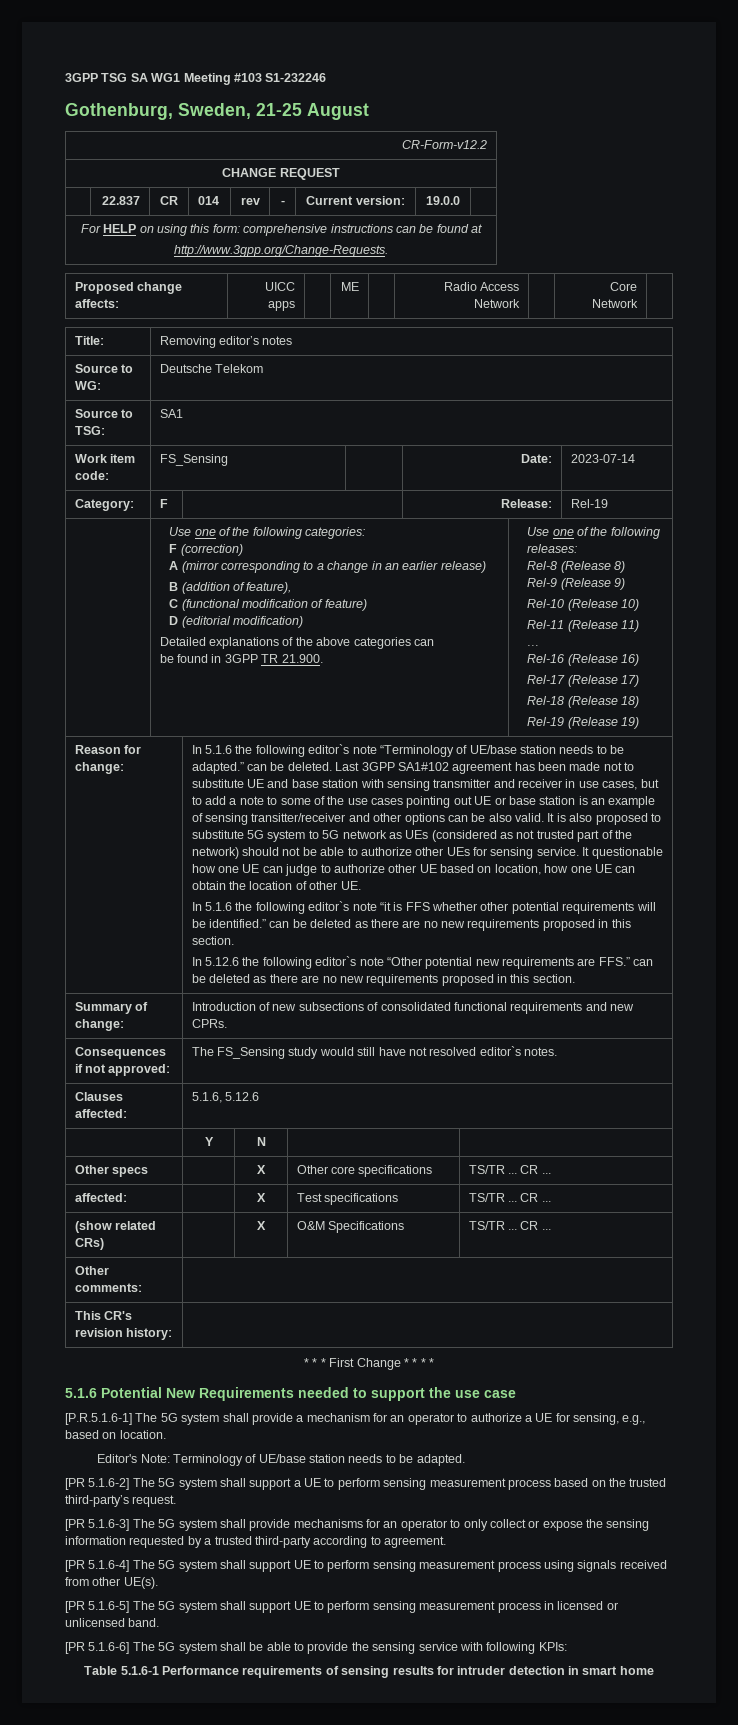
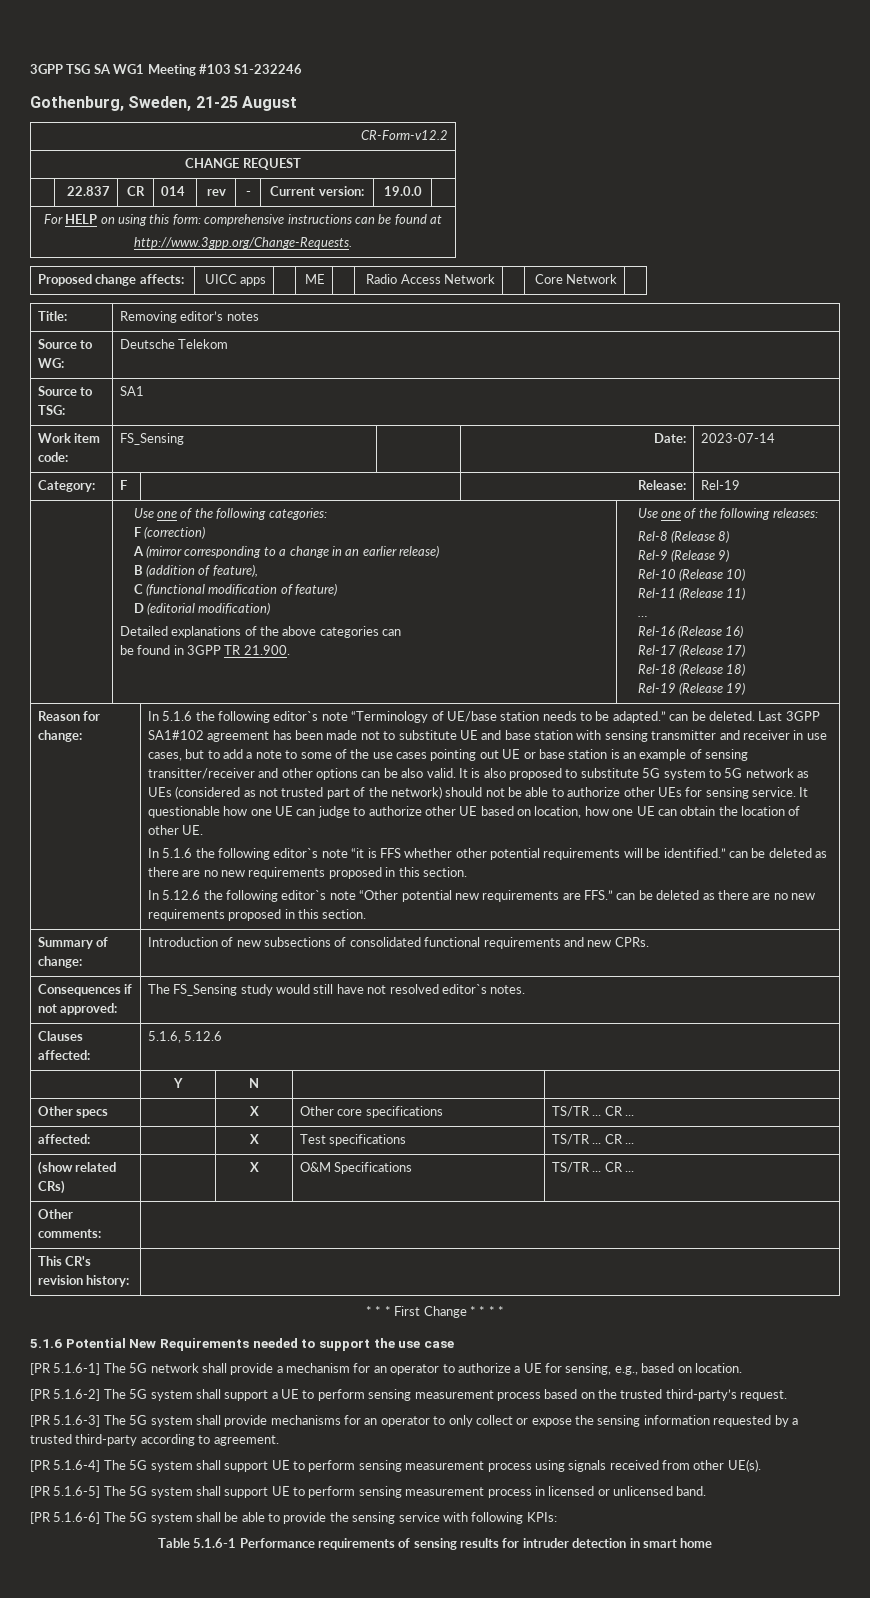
[65,1413,220,1425] [P.R.5.1.6-1] The 5G system -> [30,1363,199,1375] [PR 5.1.6-1] The 5G network
[97,1454,465,1466] // Editor's Note: Terminology of UE/base station needs to be adapted. -> (742, 1368) none

